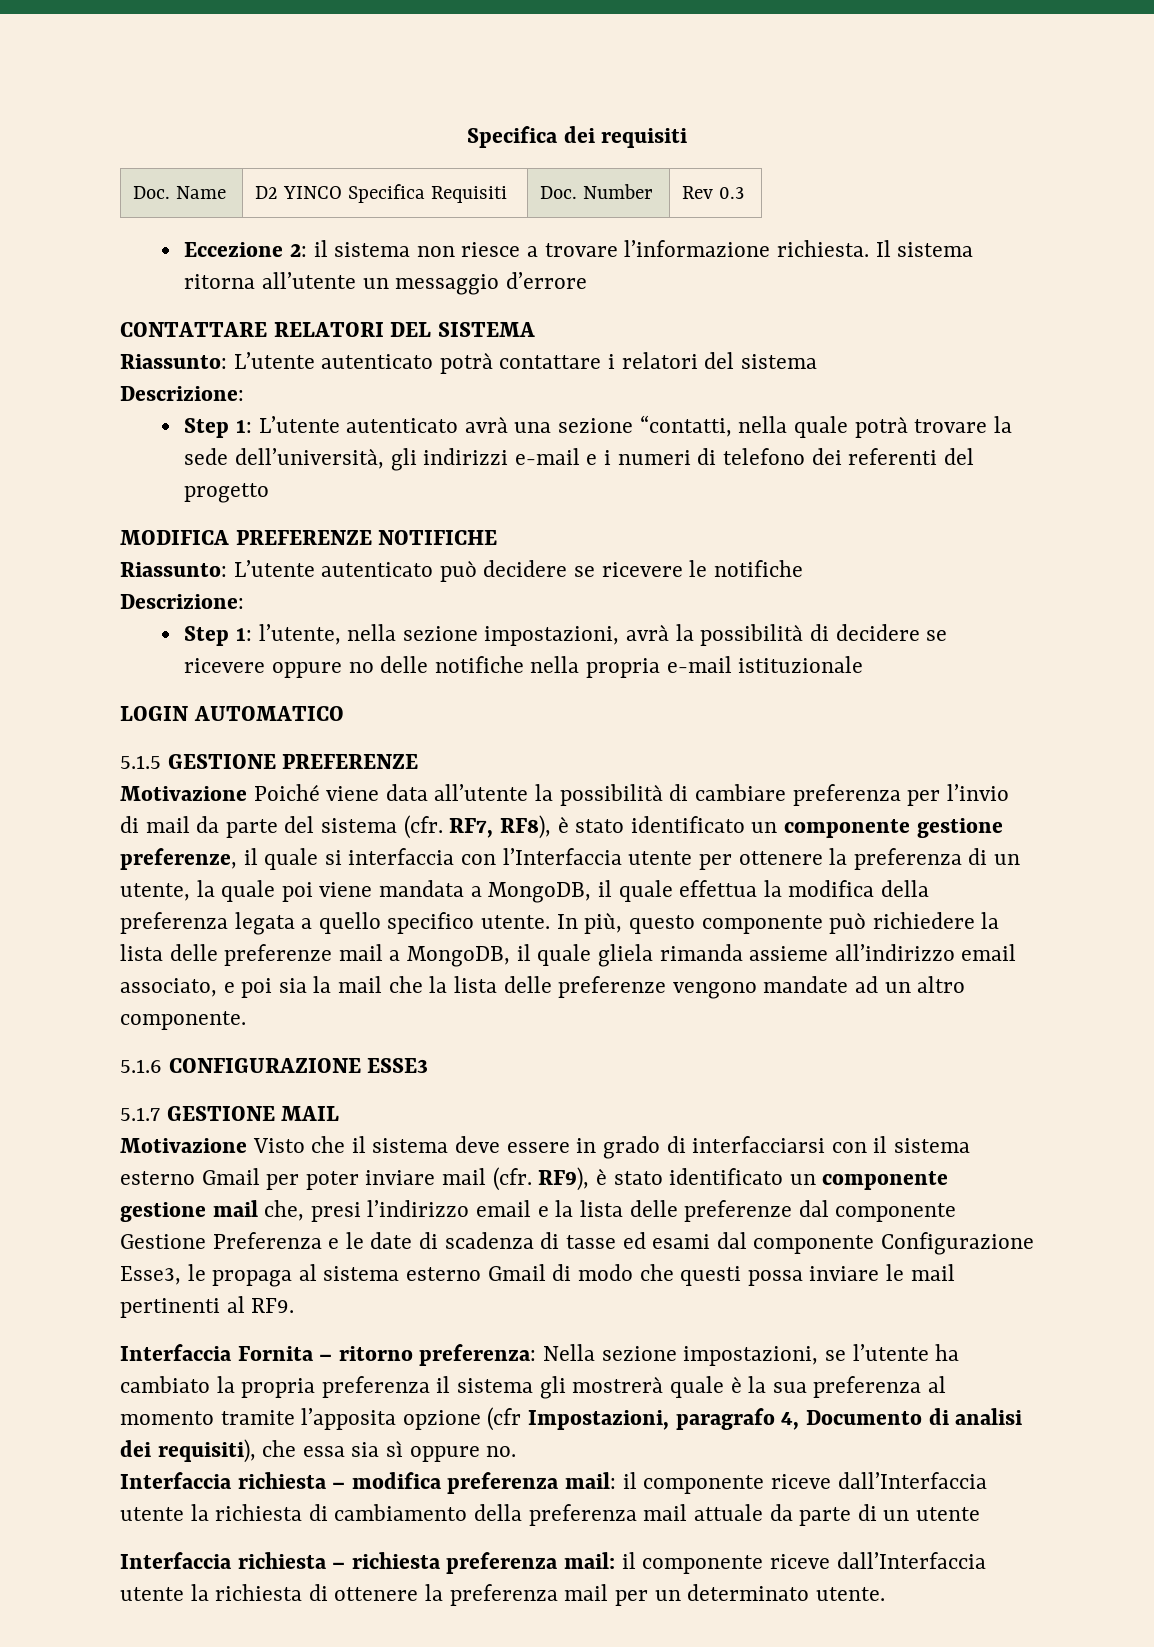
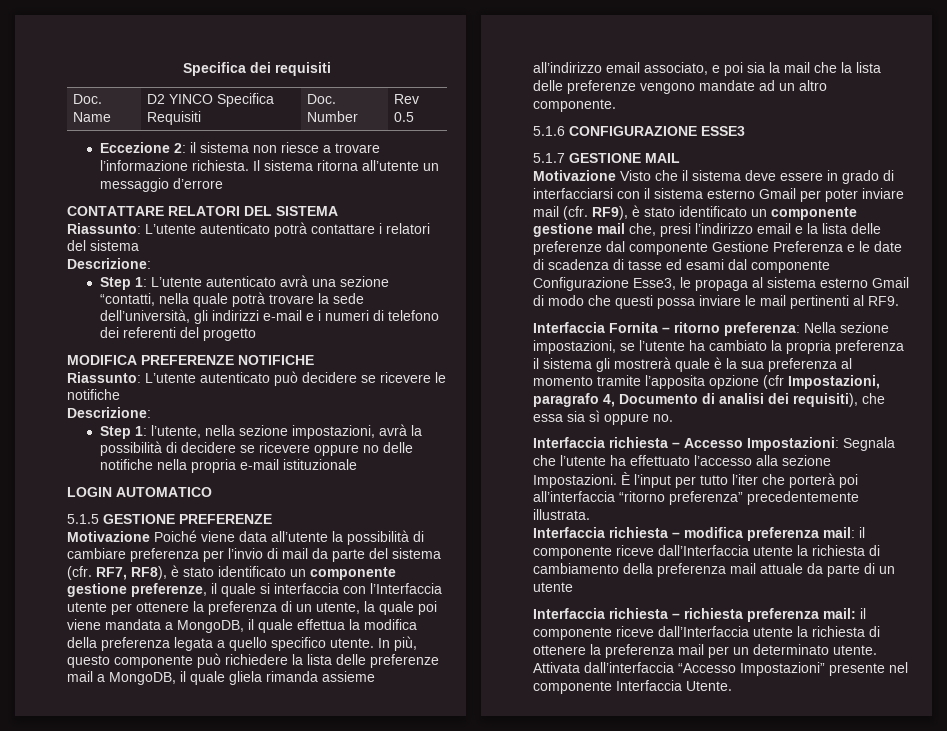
[719,187,745,199] 0.3 -> [394,112,415,122] 0.5
(517, 1451) none -> [533,437,895,451] [533,455,831,466] [533,472,858,488] [533,491,859,505] [533,509,590,520] // Interfaccia richiesta – Accesso Impostazioni: Segnala che l’utente ha effettuato l’accesso alla sezione Impostazioni. È l’input per tutto l’iter che porterà poi all’interfaccia “ritorno preferenza” precedentemente illustrata.
(885, 1594) none -> [533,662,908,676] [533,680,732,694] Attivata dall’interfaccia “Accesso Impostazioni” presente nel componente Interfaccia Utente.

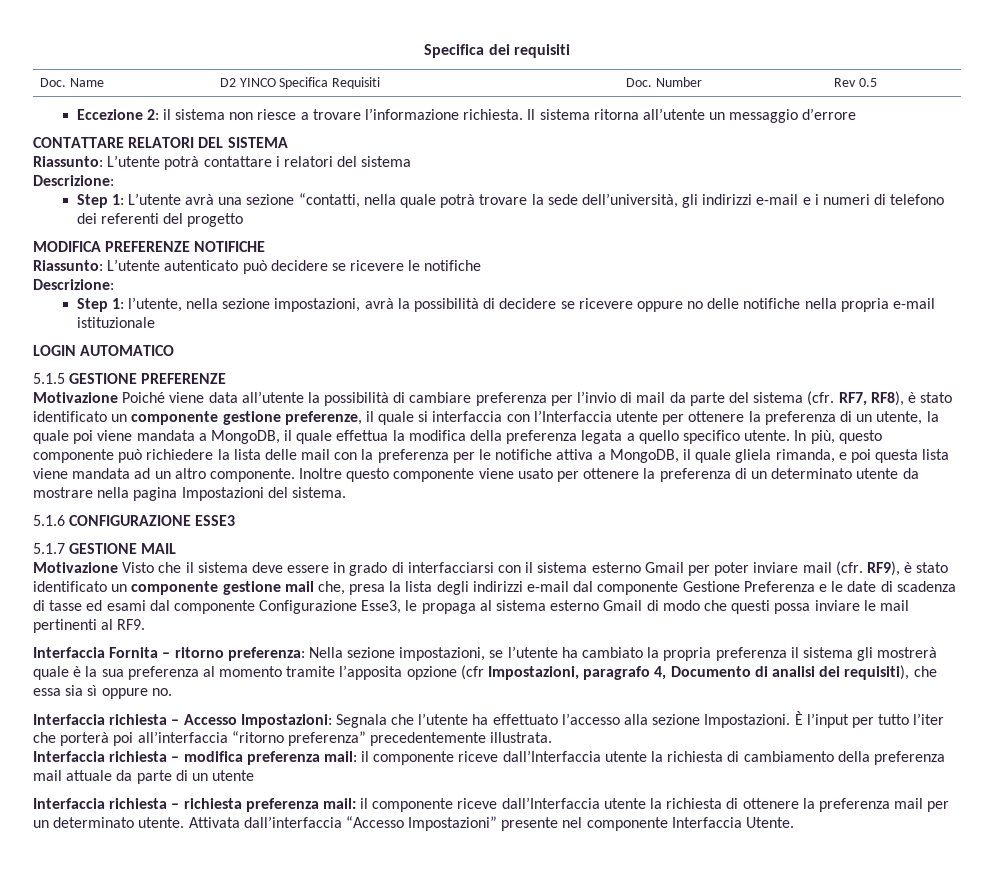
[200,223,270,234] autenticato -> (161, 161) none
[206,276,277,287] autenticato -> (181, 199) none
[370,654,439,668] [67,671,93,682] preferenze mail -> [301,449,594,463] mail con la preferenza per le notifiche attiva
[266,671,375,682] [533,62,881,76] [533,80,827,94] [533,99,616,112] rimanda assieme all’indirizzo email associato, e poi sia la mail che la lista delle preferenze vengono mandate ad un altro componente. -> [775,449,950,463] [33,468,919,482] [33,487,346,501] rimanda, e poi questa lista viene mandata ad un altro componente. Inoltre questo componente viene usato per ottenere la preferenza di un determinato utente da mostrare nella pagina Impostazioni del sistema.
[660,223,881,237] [533,241,602,255] presi l’indirizzo email e la lista delle preferenze -> [349,581,570,595] presa la lista degli indirizzi e-mail

